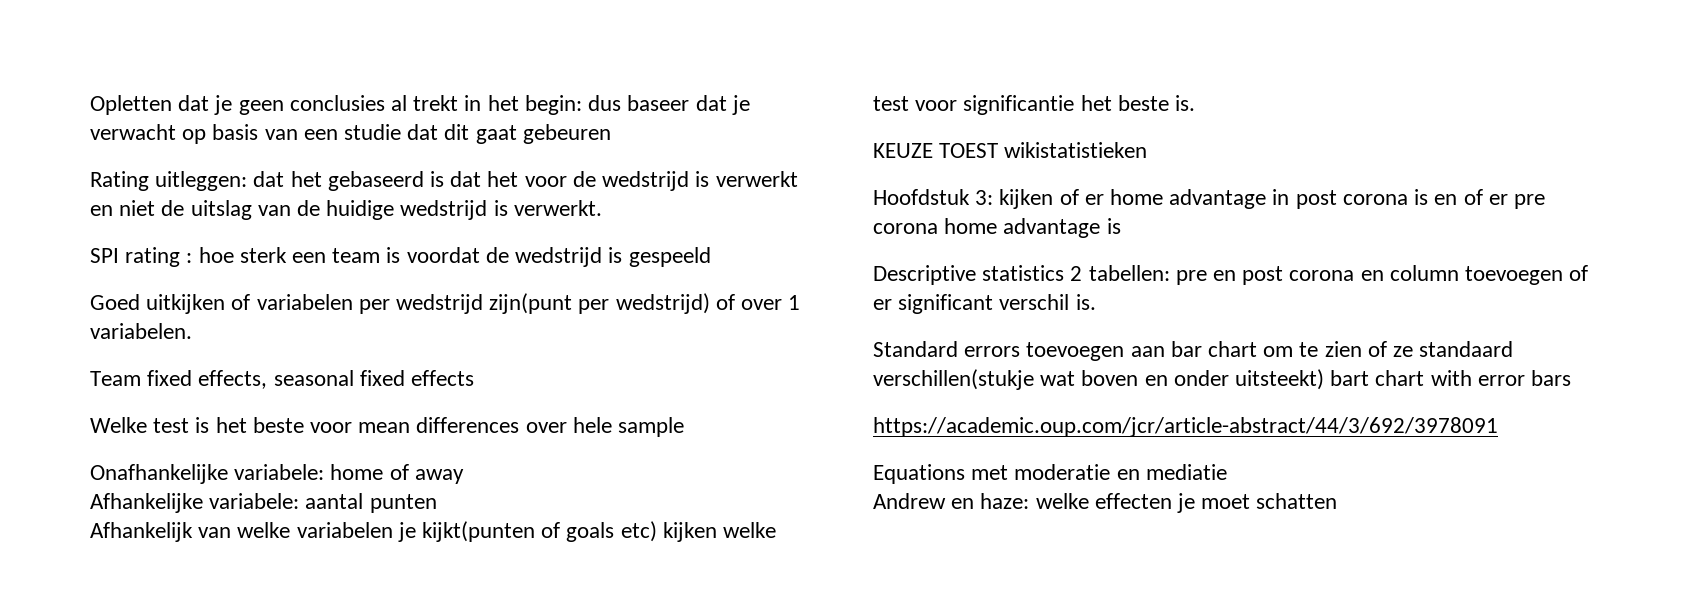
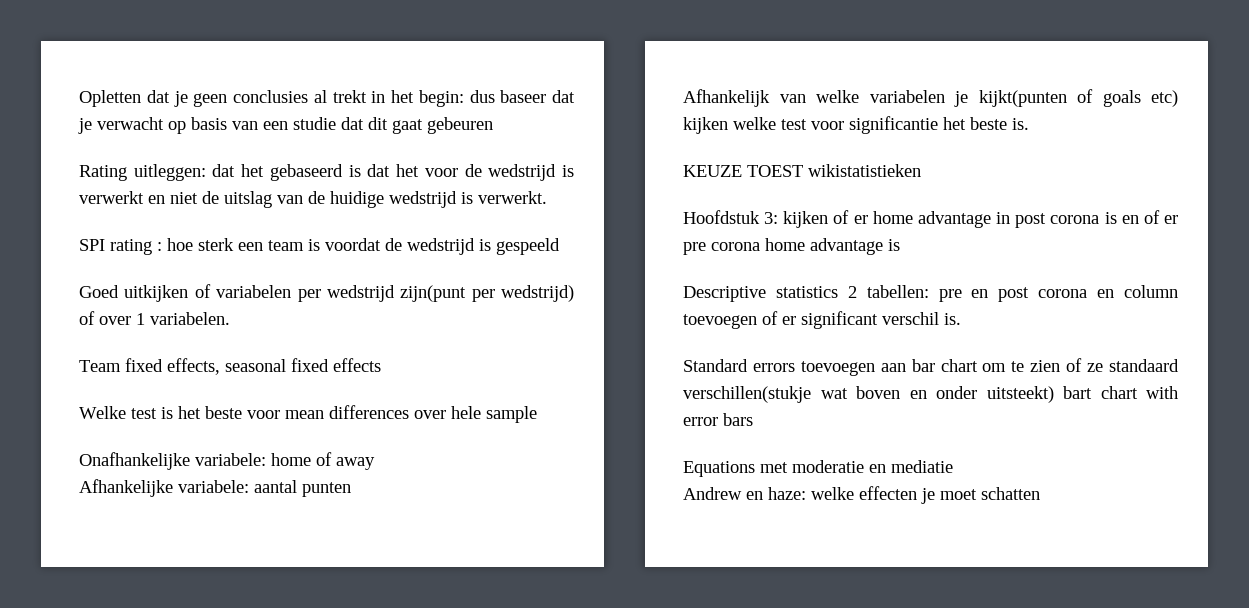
[873,417,1498,437] // https://academic.oup.com/jcr/article-abstract/44/3/692/3978091 -> (753, 419) none

